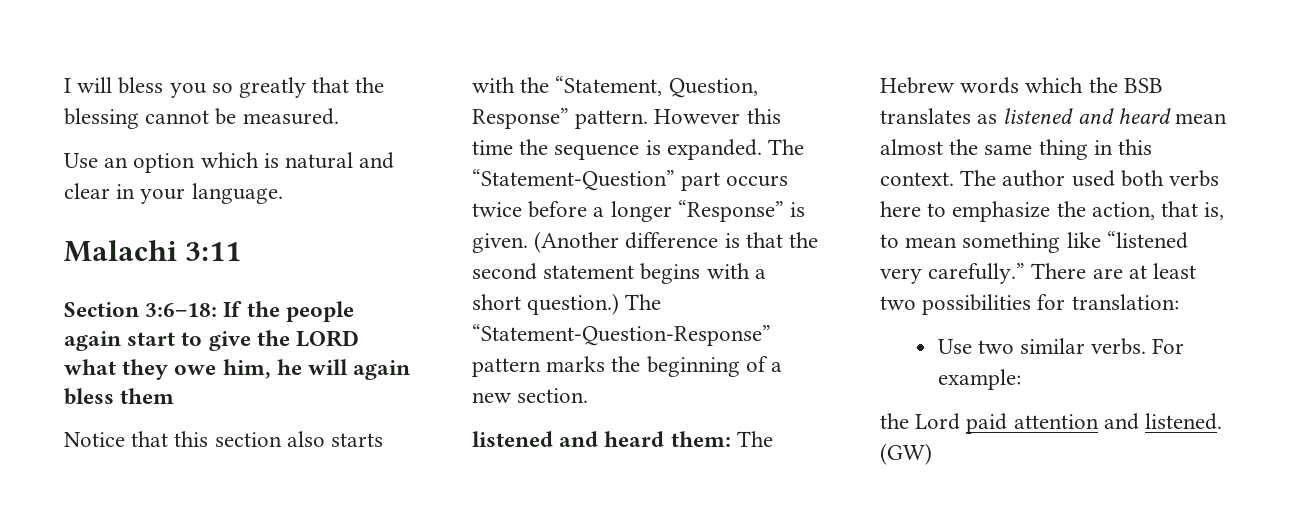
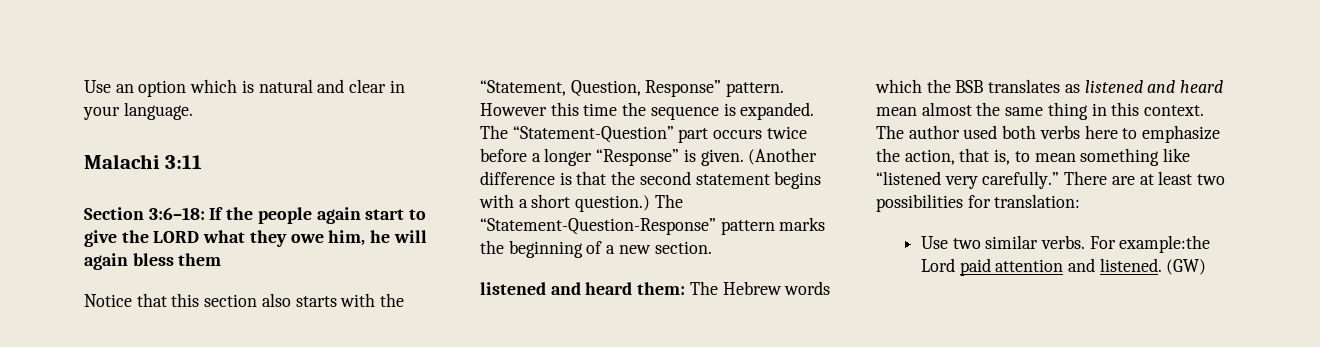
[64,77,385,98] [64,108,339,129] I will bless you so greatly that the blessing cannot be measured. // -> (84, 86) none
[937,369,1021,390] [880,413,909,429] example: // the -> [1119,235,1211,253] example:the

